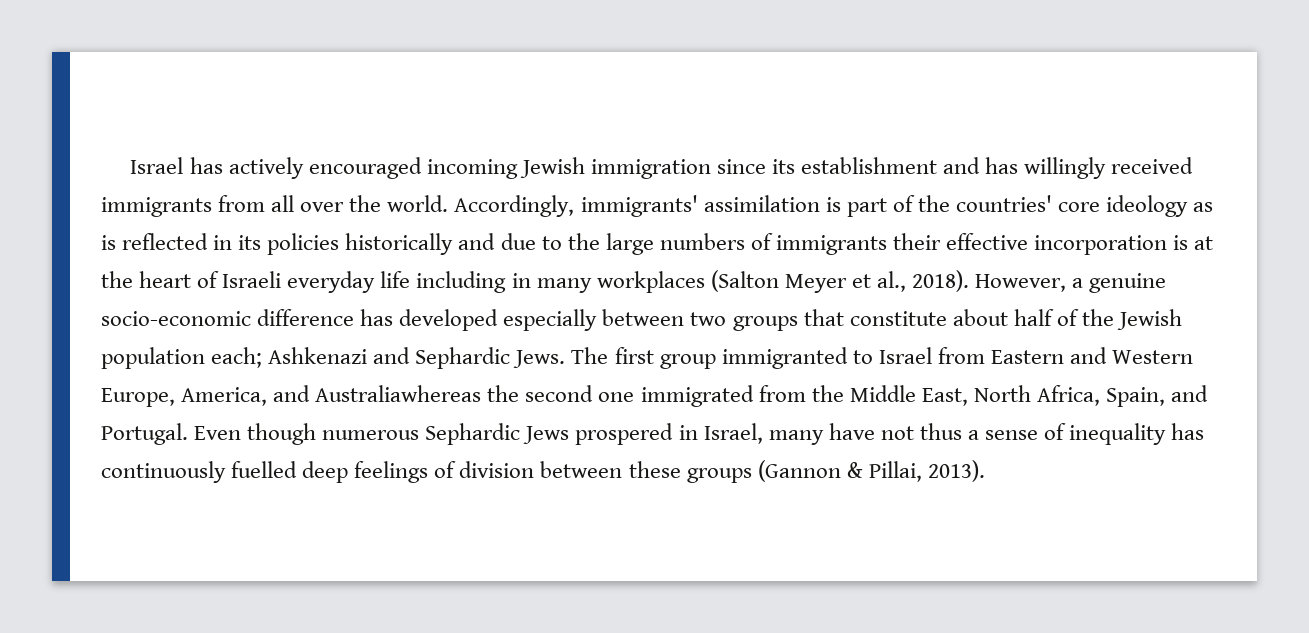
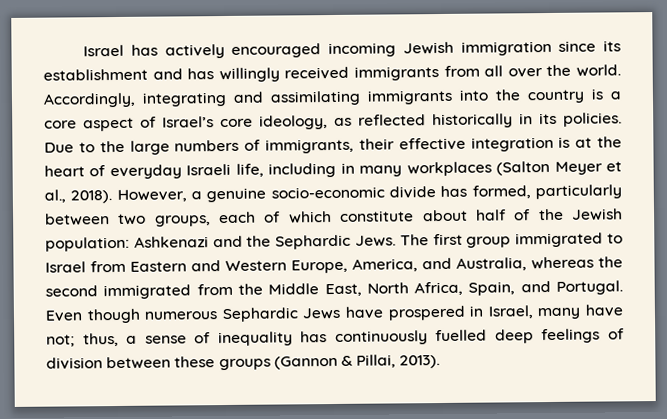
[580,195,1214,217] [101,233,536,255] immigrants' assimilation is part of the countries' core ideology as is reflected in its policies historically and due -> [142,88,621,107] [44,112,622,132] [44,142,74,153] integrating and assimilating immigrants into the country is a core aspect of Israel’s core ideology, as reflected historically in its policies. Due
[775,235,887,255] immigrants -> [265,138,354,154] immigrants,
[1034,235,1168,255] incorporation -> [470,136,554,152] integration
[222,271,411,293] Israeli everyday life -> [109,163,264,180] everyday Israeli life,
[257,309,844,331] difference has developed especially between two groups that -> [389,184,622,200] [45,211,332,227] divide has formed, particularly between two groups, each of which
[101,347,263,369] population each; -> [45,236,130,252] population:
(411, 355) none -> [246,235,272,247] the
[721,347,848,369] immigranted -> [515,232,604,248] immigrated
[315,385,482,402] Australiawhereas -> [456,256,594,271] Australia, whereas
[598,392,635,402] one -> (98, 291) none
(570, 435) none -> [345,306,384,319] have
[880,423,962,440] not thus -> [46,332,119,347] not; thus,

